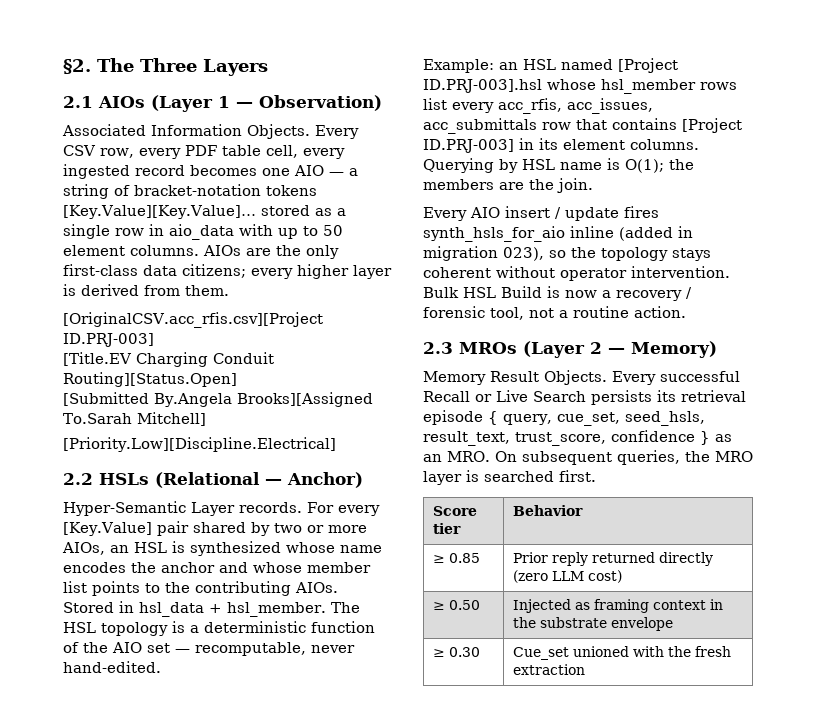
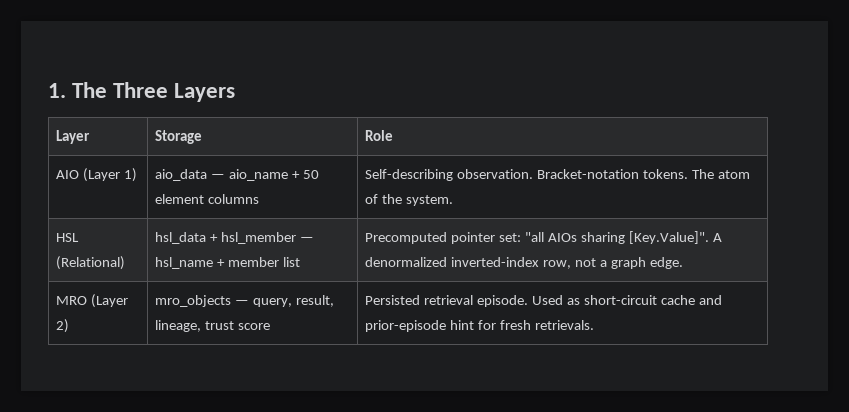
[63,59,91,74] §2. -> [48,83,66,98] 1.
[63,95,382,112] [62,124,359,139] [63,145,345,159] [63,164,358,179] [63,184,317,199] [63,205,346,219] [63,224,343,240] [63,245,339,259] [63,264,392,279] [63,284,229,296] [63,312,323,328] [63,333,154,347] [63,352,274,367] [63,372,237,387] [63,392,373,407] [63,412,206,426] [63,437,336,452] [63,472,363,488] [63,501,380,516] [63,521,367,536] [62,541,382,556] [63,562,371,573] [63,581,338,596] [63,601,360,617] [63,621,375,636] [63,642,355,656] [63,661,161,673] [423,58,678,73] [423,79,737,94] [423,98,653,114] [423,118,742,134] [423,138,699,153] [423,158,694,173] [423,178,593,193] [423,206,659,221] [423,226,693,242] [423,246,711,261] [423,266,730,281] [423,286,692,301] [423,306,686,320] [423,341,717,358] [423,370,740,385] [423,390,746,405] [423,410,705,426] [423,430,732,446] [423,450,753,465] [423,470,596,485] [433,506,478,516] [433,523,462,534] [513,505,584,516] [433,553,481,563] [513,552,714,566] [513,570,623,583] [433,600,481,610] [513,599,724,613] [513,617,674,631] [433,647,481,657] [513,646,732,660] [513,664,586,675] // 2.1 AIOs (Layer 1 — Observation) // Associated Information Objects. Every CSV row, every PDF table cell, every ingested record becomes one AIO — a string of bracket-notation tokens [Key.Value][Key.Value]… stored as a single row in aio_data with up to 50 element columns. AIOs are the only first-class data citizens; every higher layer is derived from them. // [OriginalCSV.acc_rfis.csv][Project ID.PRJ-003] // [Title.EV Charging Conduit Routing][Status.Open] // [Submitted By.Angela Brooks][Assigned To.Sarah Mitchell] // [Priority.Low][Discipline.Electrical] // 2.2 HSLs (Relational — Anchor) // Hyper-Semantic Layer records. For every [Key.Value] pair shared by two or more AIOs, an HSL is synthesized whose name encodes the anchor and whose member list points to the contributing AIOs. Stored in hsl_data + hsl_member. The HSL topology is a deterministic function of the AIO set — recomputable, never hand-edited. // Example: an HSL named [Project ID.PRJ-003].hsl whose hsl_member rows list every acc_rfis, acc_issues, acc_submittals row that contains [Project ID.PRJ-003] in its element columns. Querying by HSL name is O(1); the members are the join. // Every AIO insert / update fires synth_hsls_for_aio inline (added in migration 023), so the topology stays coherent without operator intervention. Bulk HSL Build is now a recovery / forensic tool, not a routine action. // 2.3 MROs (Layer 2 — Memory) // Memory Result Objects. Every successful Recall or Live Search persists its retrieval episode { query, cue_set, seed_hsls, result_text, trust_score, confidence } as an MRO. On subsequent queries, the MRO layer is searched first. // Score tier | Behavior // ≥ 0.85 | Prior reply returned directly (zero LLM cost) // ≥ 0.50 | Injected as framing context in the substrate envelope // ≥ 0.30 | Cue_set unioned with the fresh extraction -> [56,130,91,144] [155,130,203,144] [365,130,394,141] [56,168,138,182] [155,169,320,181] [155,194,260,204] [365,169,751,181] [365,194,454,206] [56,233,80,242] [56,256,126,270] [155,232,315,244] [155,257,301,269] [365,231,722,244] [365,257,683,269] [56,294,129,308] [56,319,70,333] [155,295,335,307] [155,320,271,332] [365,295,722,307] [365,320,595,332] // Layer | Storage | Role // AIO (Layer 1) | aio_data — aio_name + 50 element columns | Self-describing observation. Bracket-notation tokens. The atom of the system. // HSL (Relational) | hsl_data + hsl_member — hsl_name + member list | Precomputed pointer set: "all AIOs sharing [Key.Value]". A denormalized inverted-index row, not a graph edge. // MRO (Layer 2) | mro_objects — query, result, lineage, trust score | Persisted retrieval episode. Used as short-circuit cache and prior-episode hint for fresh retrievals.

